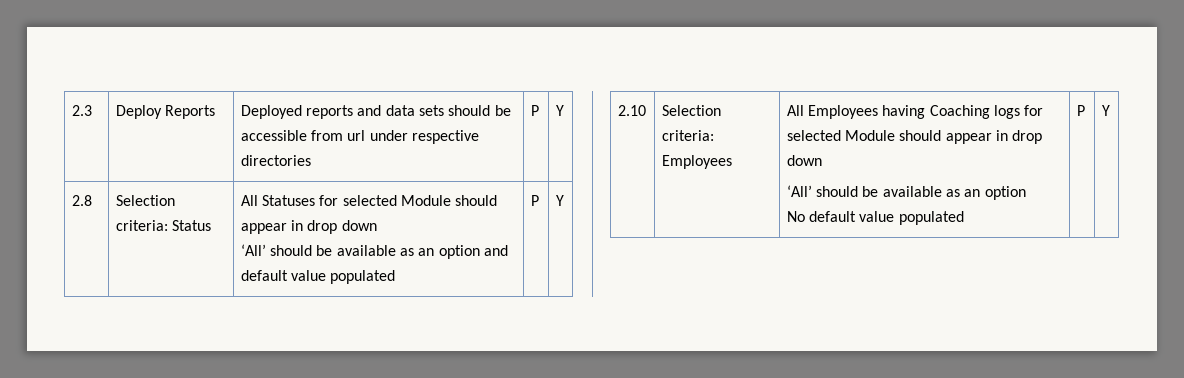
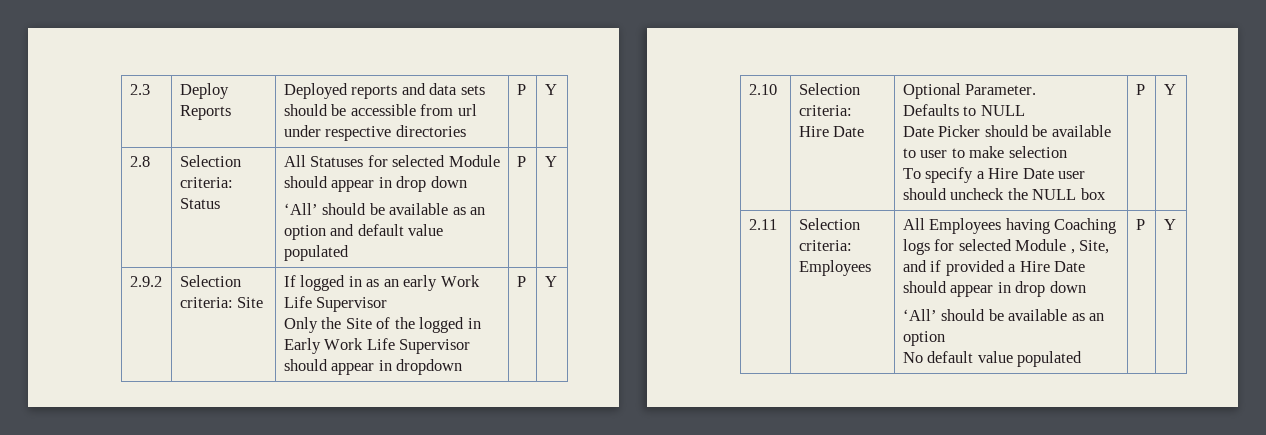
[617,105,646,116] 2.10 -> [129,276,162,287] [179,275,241,287] [179,297,264,308] [283,275,480,291] [283,296,388,312] [283,317,481,333] [283,338,471,354] [283,359,463,375] [516,276,526,287] [544,276,557,287] [748,84,777,95] [798,83,860,95] [798,105,852,116] [798,126,865,137] [902,83,1037,99] [902,104,1025,116] [902,125,1111,137] [902,146,1067,158] [902,167,1086,183] [902,188,1106,200] [1135,84,1145,95] [1163,84,1176,95] [748,219,777,230] 2.9.2 | Selection criteria: Site | If logged in as an early Work Life Supervisor // Only the Site of the logged in Early Work Life Supervisor should appear in dropdown | P | Y // 2.10 | Selection criteria: Hire Date | Optional Parameter. // Defaults to NULL // Date Picker should be available to user to make selection // To specify a Hire Date user should uncheck the NULL box | P | Y // 2.11
(896, 135) none -> [1070,240,1110,254] [902,260,1086,276] , Site, and if provided a Hire Date

